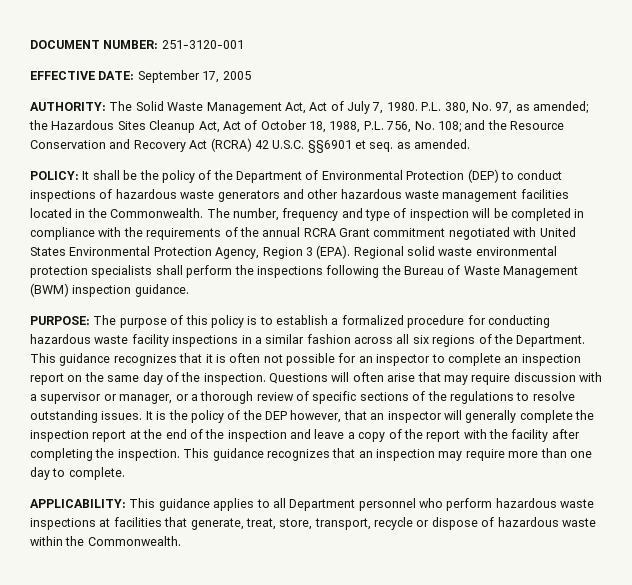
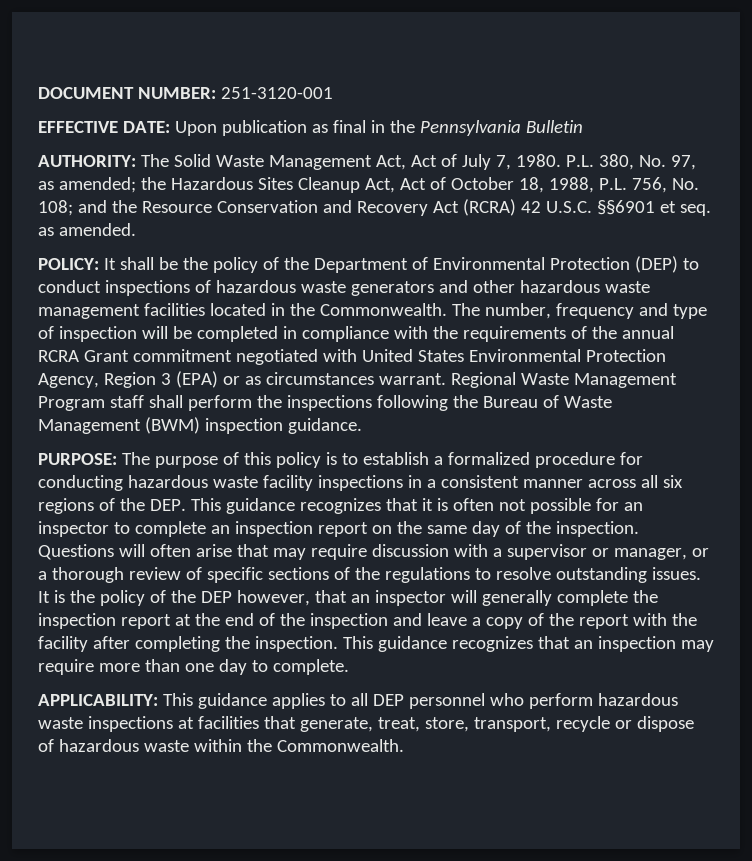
[137,70,251,83] September 17, 2005 -> [174,120,583,136] Upon publication as final in the Pennsylvania Bulletin
[316,245,557,259] [30,265,153,278] (EPA). Regional solid waste environmental protection specialists -> [175,371,677,388] [38,395,144,411] (EPA) or as circumstances warrant. Regional Waste Management Program staff
[265,334,351,344] similar fashion -> [440,475,583,488] consistent manner
[516,335,586,347] Department. -> [149,499,186,511] DEP.
[289,499,356,511] Department -> [372,694,404,706] DEP

